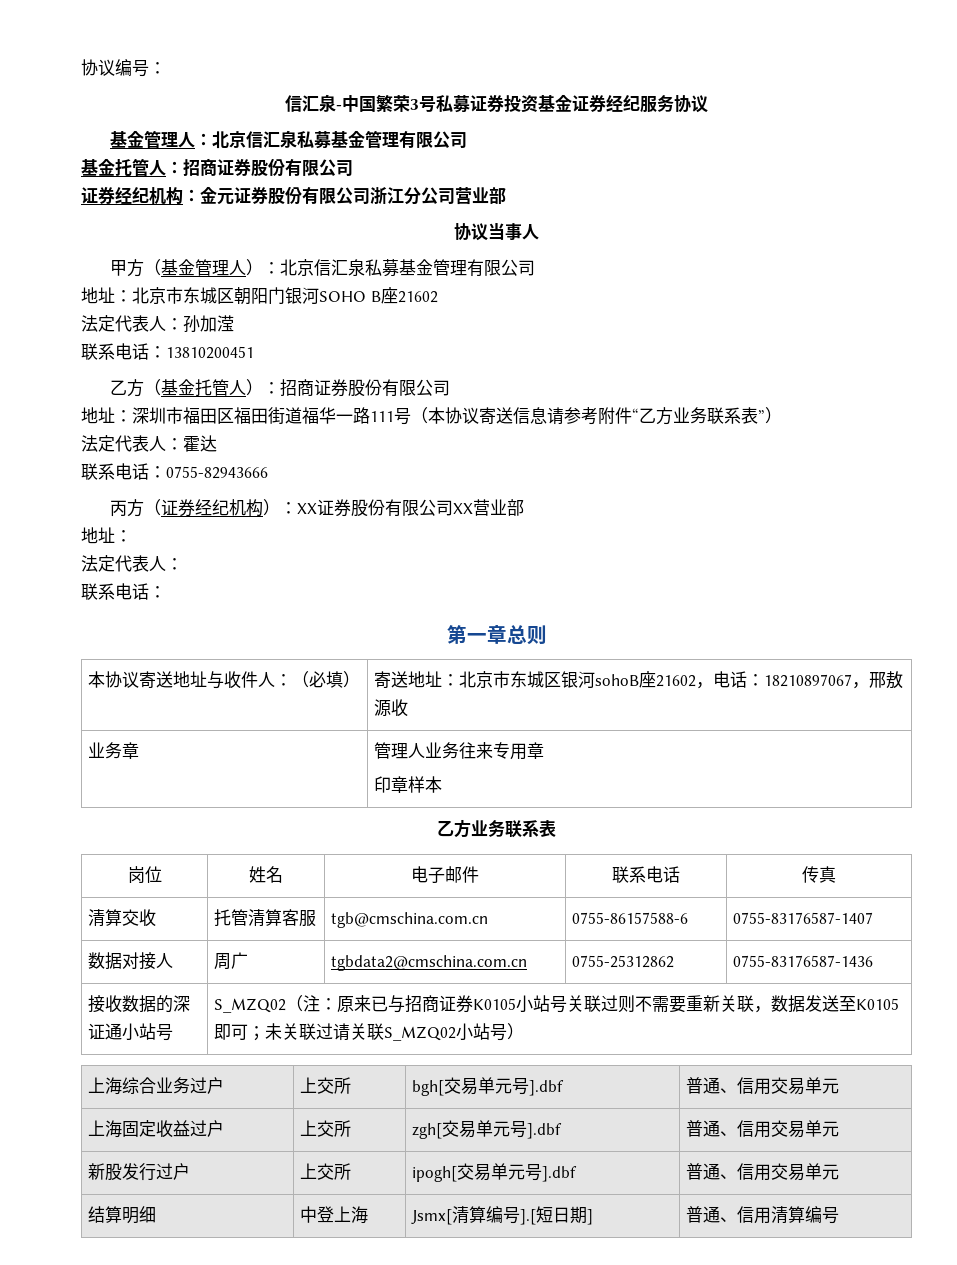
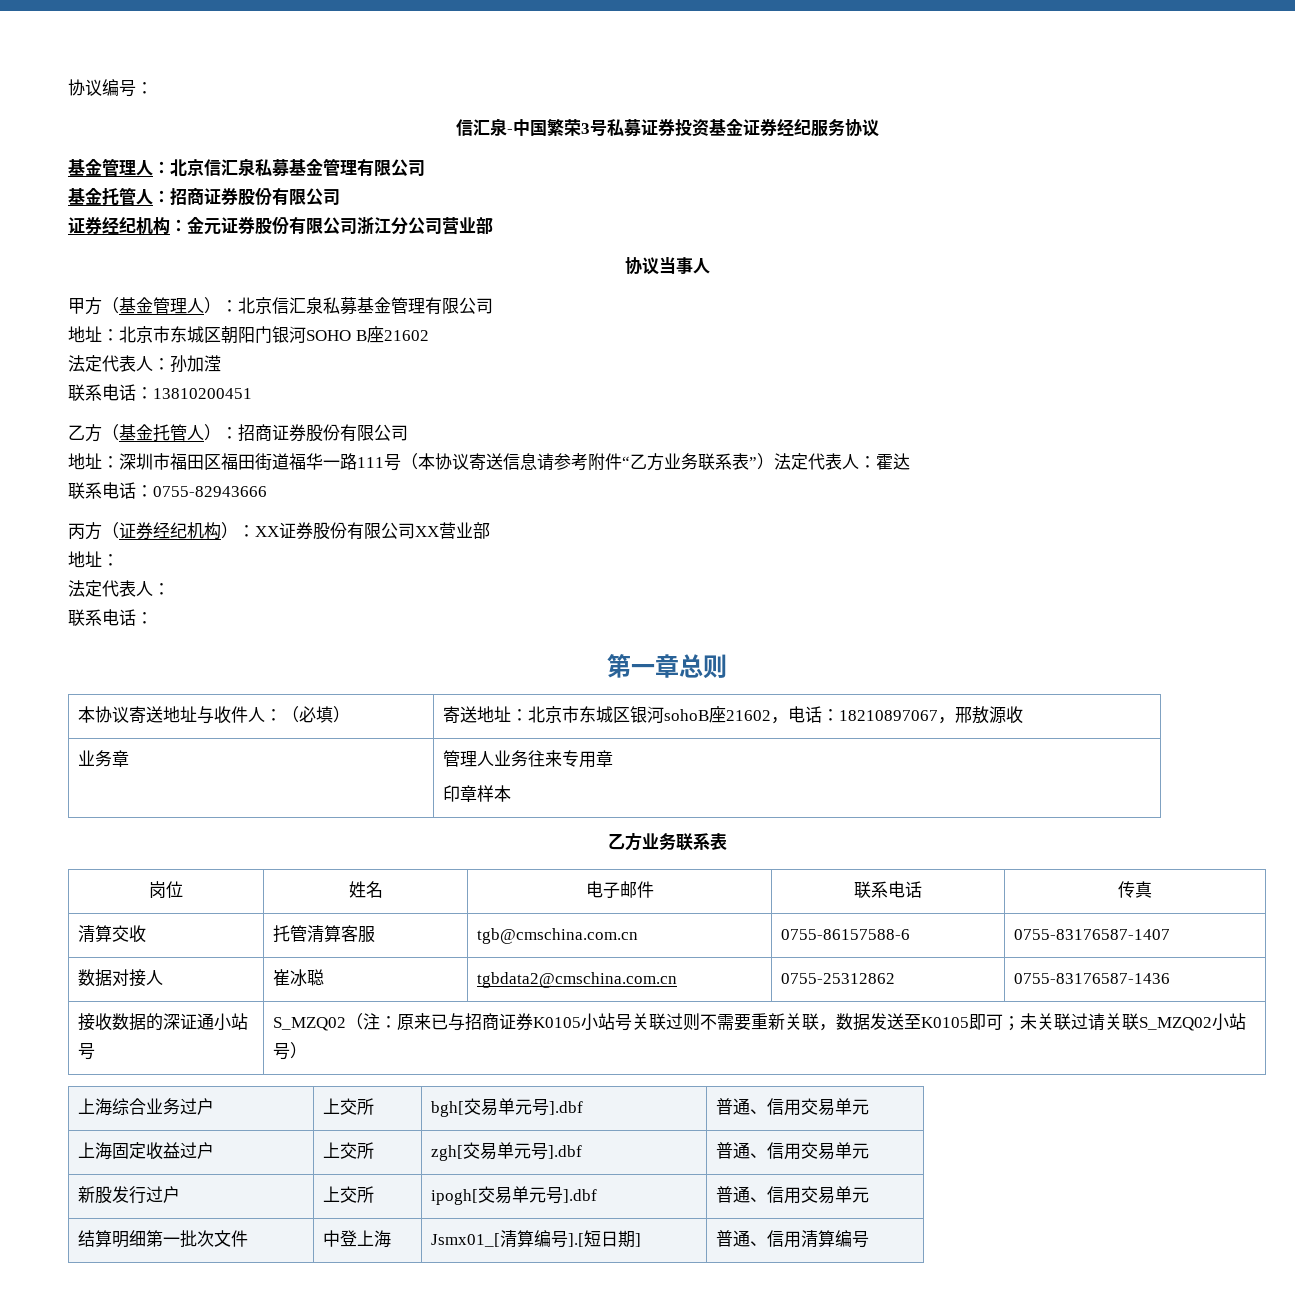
(782, 415) // -> (774, 461) none
[214,952,249,970] 周广 -> [273,969,325,986] 崔冰聪
(157, 1214) none -> [146,1230,249,1248] 第一批次文件
[411,1209,453,1225] Jsmx[ -> [431,1233,501,1247] Jsmx01_[

